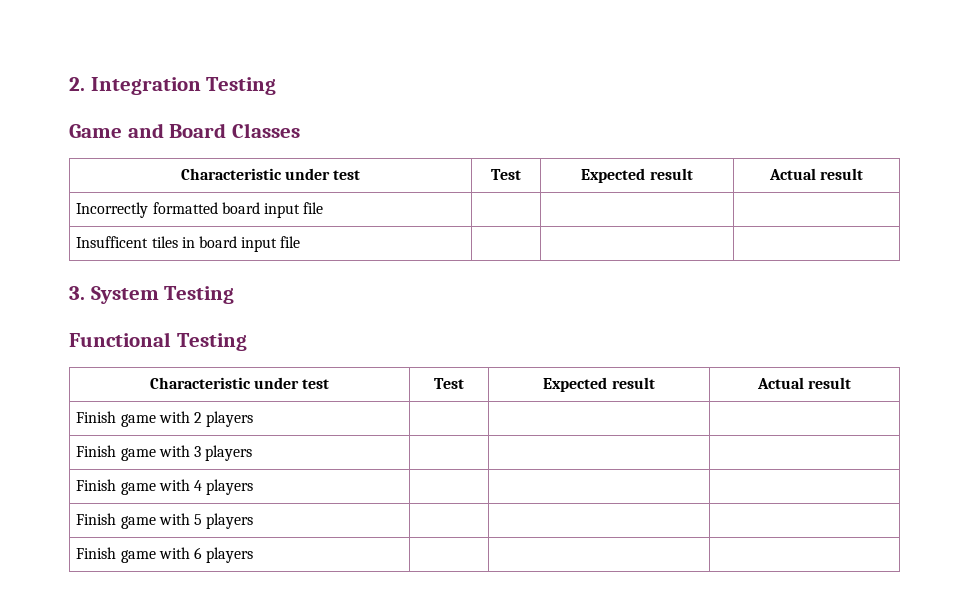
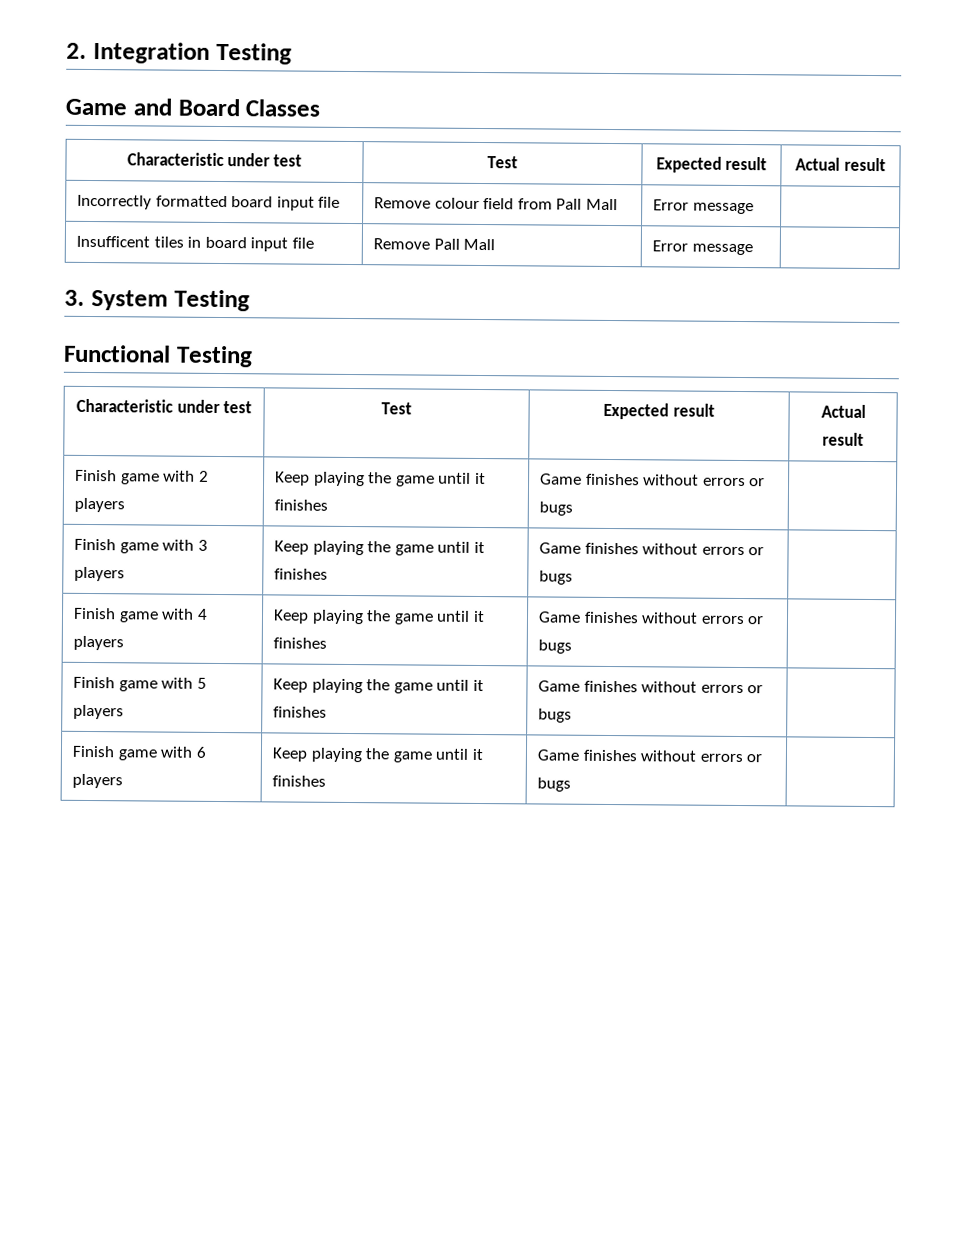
(324, 208) | -> [374,197,618,211] [653,199,754,215] Remove colour field from Pall Mall | Error message
(301, 242) | -> [373,238,496,251] [652,240,753,256] Remove Pall Mall | Error message
(254, 419) | -> [275,471,486,487] [274,499,329,511] [540,473,766,487] [539,501,574,516] Keep playing the game until it finishes | Game finishes without errors or bugs
(253, 453) | -> [274,540,485,556] [274,568,329,580] [539,542,765,556] [539,570,574,585] Keep playing the game until it finishes | Game finishes without errors or bugs
(254, 487) | -> [273,609,485,625] [273,637,328,649] [538,611,765,625] [538,639,573,654] Keep playing the game until it finishes | Game finishes without errors or bugs
(254, 521) | -> [273,678,484,694] [273,706,328,718] [538,680,764,694] [538,708,573,723] Keep playing the game until it finishes | Game finishes without errors or bugs
(254, 555) | -> [272,747,483,763] [272,775,327,787] [537,749,763,763] [537,777,572,792] Keep playing the game until it finishes | Game finishes without errors or bugs

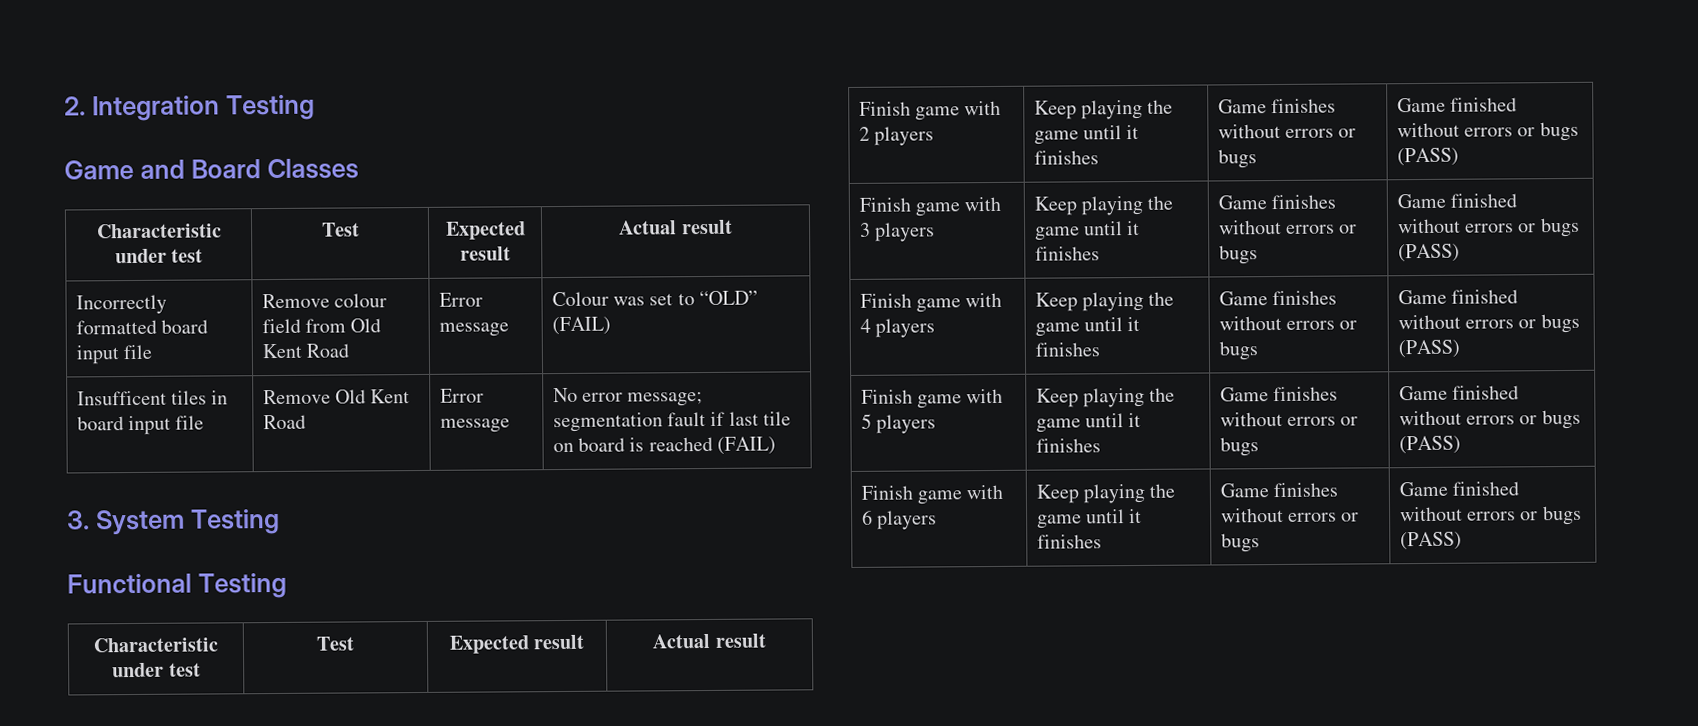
[556,198,618,211] [653,199,754,215] Pall Mall | Error message | -> [350,318,382,333] [261,343,349,359] [438,292,483,307] [438,322,509,337] [551,290,759,307] [551,316,611,336] Old Kent Road | Error message | Colour was set to “OLD” (FAIL)
[433,238,496,251] [652,240,753,256] Pall Mall | Error message | -> [334,389,411,404] [262,414,306,430] [439,388,484,403] [439,418,510,433] [552,387,704,407] [552,411,792,433] [552,436,777,455] Old Kent Road | Error message | No error message; segmentation fault if last tile on board is reached (FAIL)
(574, 508) none -> [1396,97,1517,113] [1396,121,1579,142] [1396,147,1459,167] Game finished without errors or bugs (PASS)
(574, 577) none -> [1396,193,1517,209] [1397,217,1580,238] [1397,243,1460,263] Game finished without errors or bugs (PASS)
(573, 646) none -> [1397,289,1518,305] [1397,313,1580,334] [1397,339,1460,359] Game finished without errors or bugs (PASS)
(573, 715) none -> [1398,385,1519,401] [1398,409,1581,430] [1398,435,1461,455] Game finished without errors or bugs (PASS)
(572, 784) none -> [1398,481,1519,497] [1399,505,1582,526] [1399,531,1462,551] Game finished without errors or bugs (PASS)

